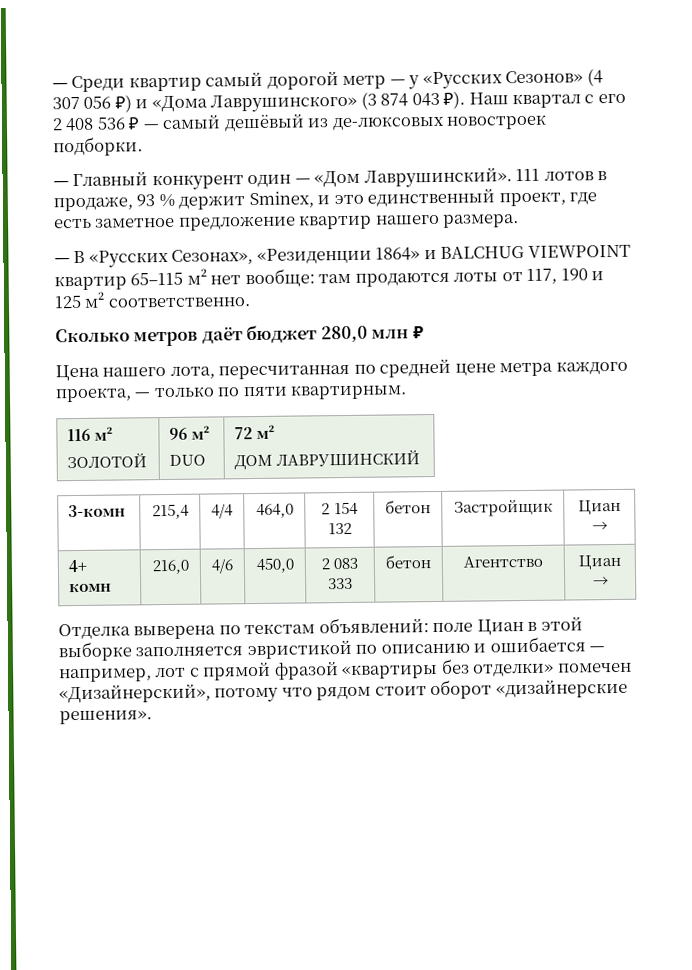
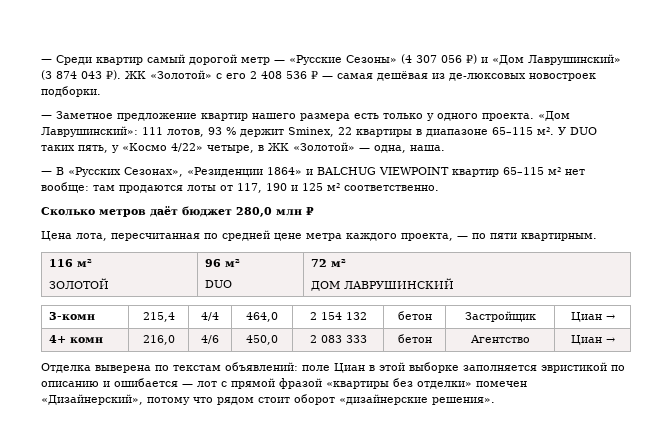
[408,70,584,90] у «Русских Сезонов» -> [289,55,397,65] «Русские Сезоны»
[151,93,358,113] «Дома Лаврушинского» -> [492,54,621,65] «Дом Лаврушинский»
[468,92,582,109] Наш квартал -> [125,70,212,79] ЖК «Золотой»
[162,113,305,132] самый дешёвый -> [337,71,428,81] самая дешёвая
[72,167,608,191] [53,188,598,212] [54,214,520,231] Главный конкурент один — «Дом Лаврушинский». 111 лотов в продаже, 93 % держит Sminex, и это единственный проект, где есть заметное предложение квартир нашего размера. -> [56,111,570,121] [41,126,597,137] [41,142,445,153] Заметное предложение квартир нашего размера есть только у одного проекта. «Дом Лаврушинский»: 111 лотов, 93 % держит Sminex, 22 квартиры в диапазоне 65–115 м². У DUO таких пять, у «Космо 4/22» четыре, в ЖК «Золотой» — одна, наша.
[102,366,167,377] нашего -> (72, 236) none
[153,386,215,398] только -> (468, 237) none
[59,668,152,683] например, -> (193, 385) none

